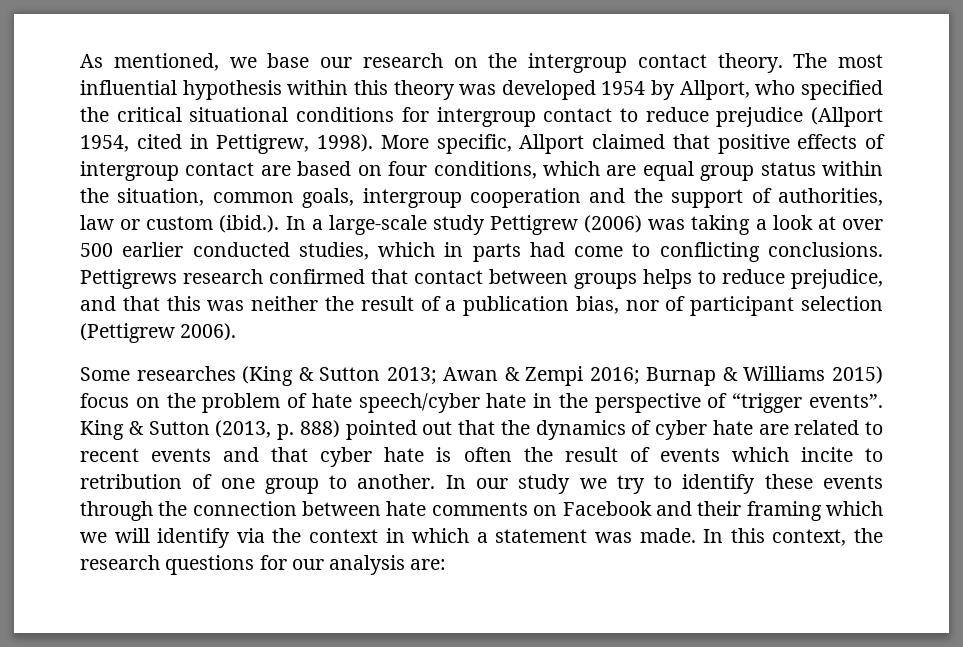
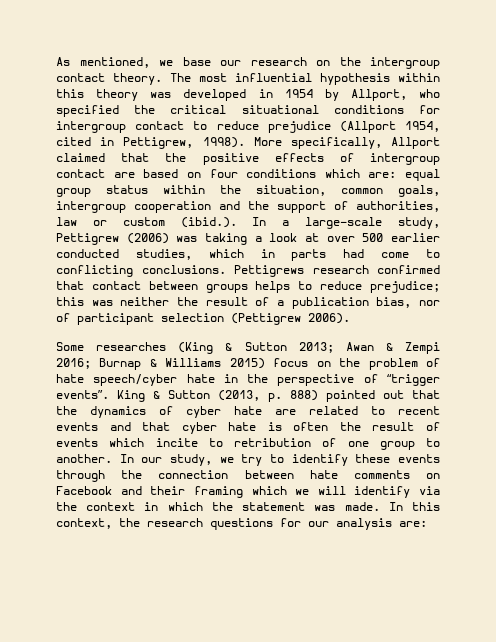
(596, 90) none -> [258,89,273,98] in
[436,134,512,154] specific, -> [290,137,382,149] specifically,
(710, 141) none -> [165,153,187,162] the
[433,161,637,179] conditions, which are -> [246,169,397,178] conditions which are:
[432,215,485,235] study -> [398,217,440,229] study,
[791,269,883,289] [80,296,160,311] prejudice, and that -> [370,281,440,293] prejudice;
[518,474,571,494] study -> [170,454,212,466] study,
[476,532,488,543] a -> [211,502,233,511] the

